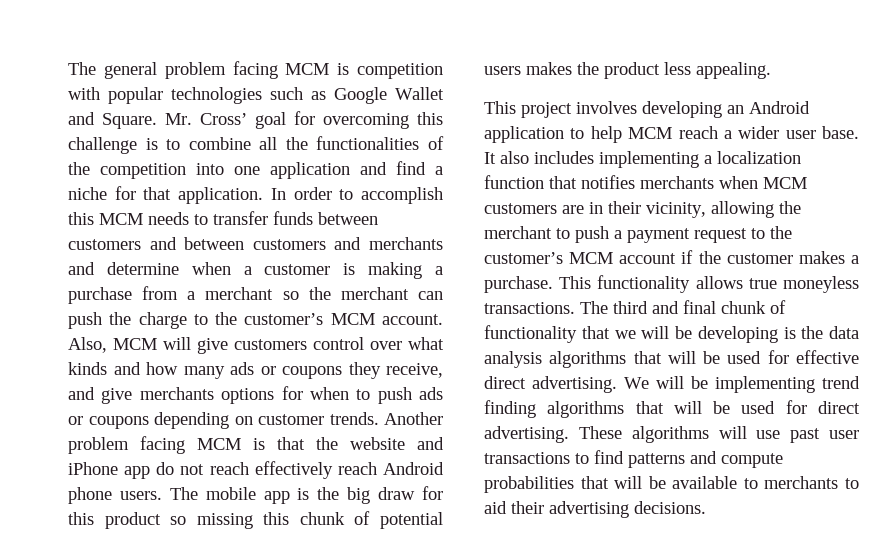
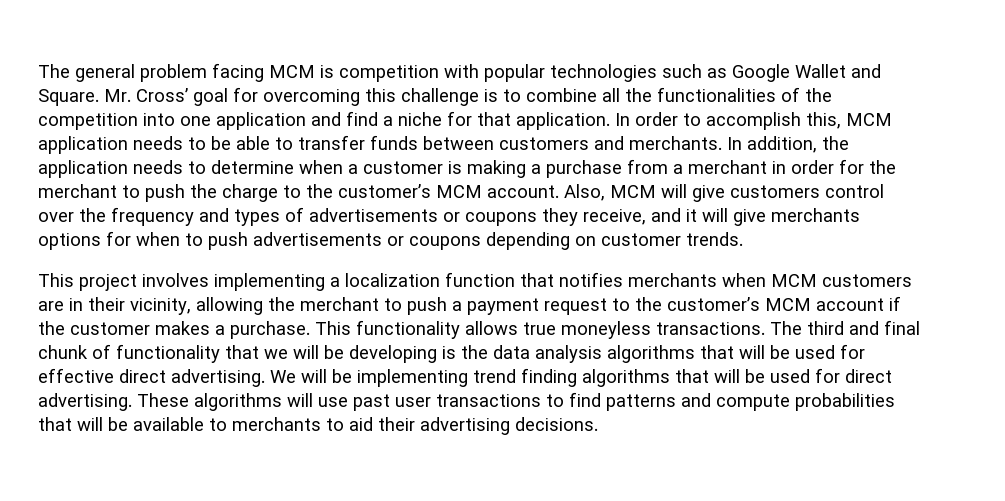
[68,212,189,225] this MCM needs -> [806,112,892,129] [38,136,270,154] this, MCM application needs to be able
[184,237,443,250] [68,262,95,275] between customers and merchants and -> [629,136,849,153] [38,160,206,178] merchants. In addition, the application needs to
[282,287,443,300] so the merchant can -> [772,159,896,174] [38,184,140,198] in order for the merchant to
[408,337,444,350] [68,362,254,379] what kinds and how many ads -> [79,207,438,226] the frequency and types of advertisements
(95, 393) none -> [686,208,728,222] it will
[419,387,443,400] ads -> [253,232,382,246] advertisements
[384,412,443,425] [68,436,444,454] [68,461,444,479] [68,486,444,504] [68,511,443,529] [484,62,771,79] [484,101,810,118] [484,126,859,143] [484,151,594,164] Another problem facing MCM is that the website and iPhone app do not reach effectively reach Android phone users. The mobile app is the big draw for this product so missing this chunk of potential users makes the product less appealing. // This project involves developing an Android application to help MCM reach a wider user base. It also includes -> [38,273,209,291] // This project involves

